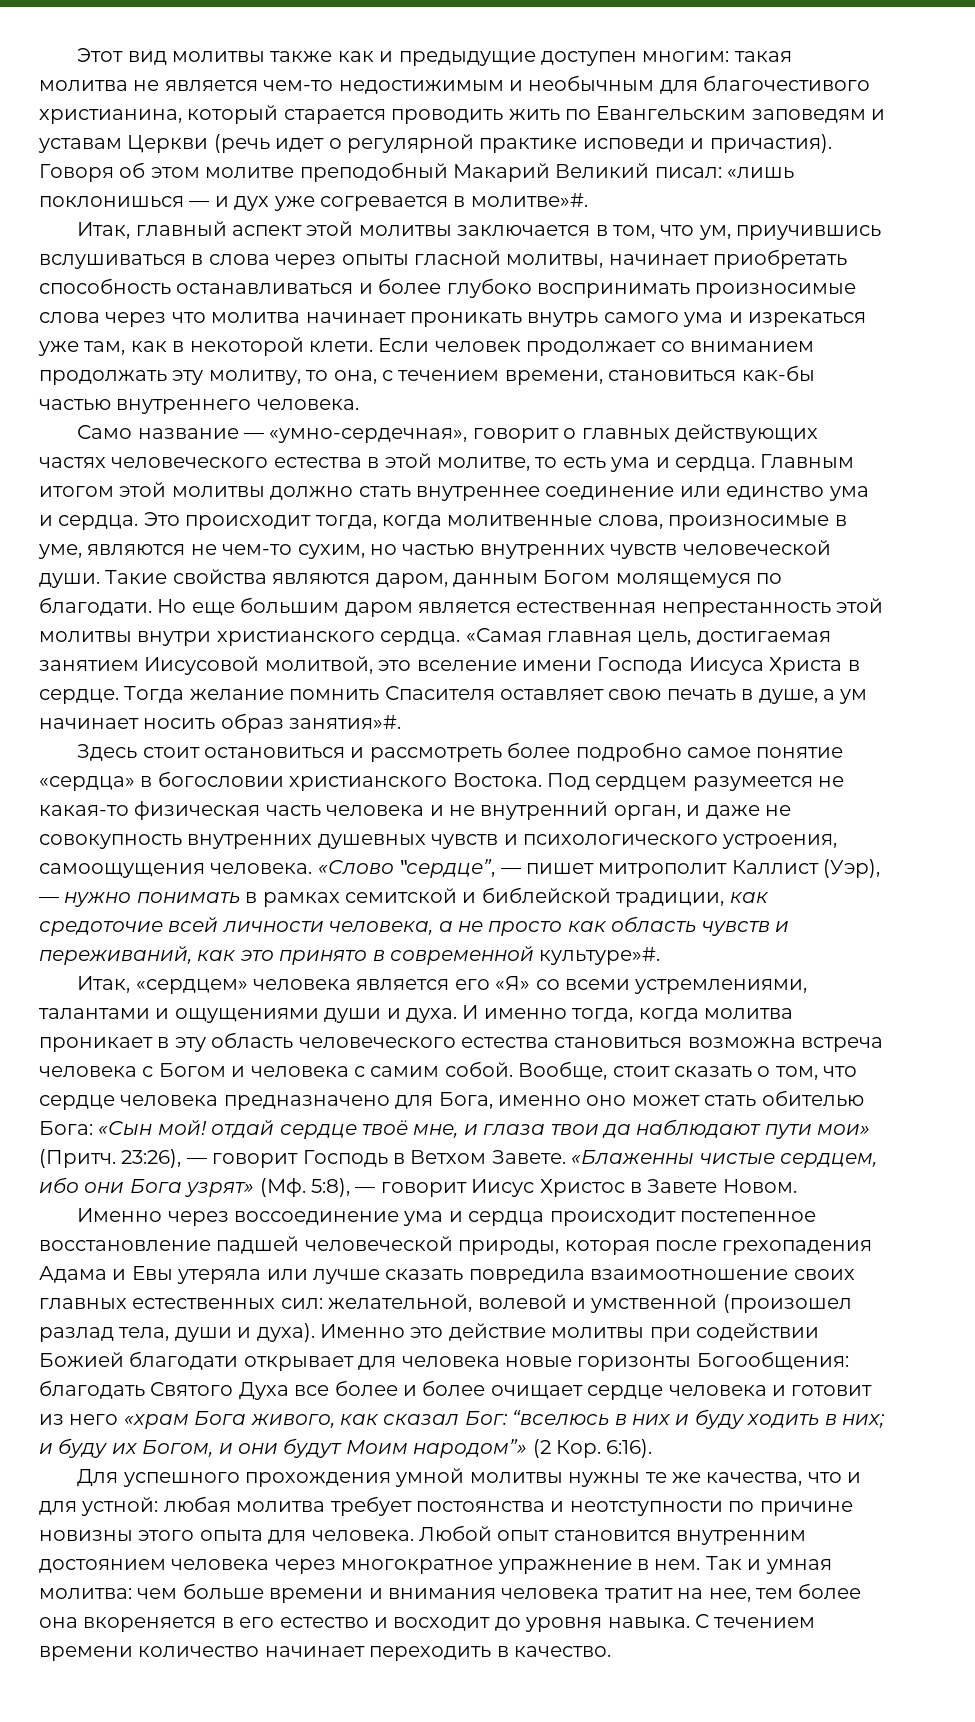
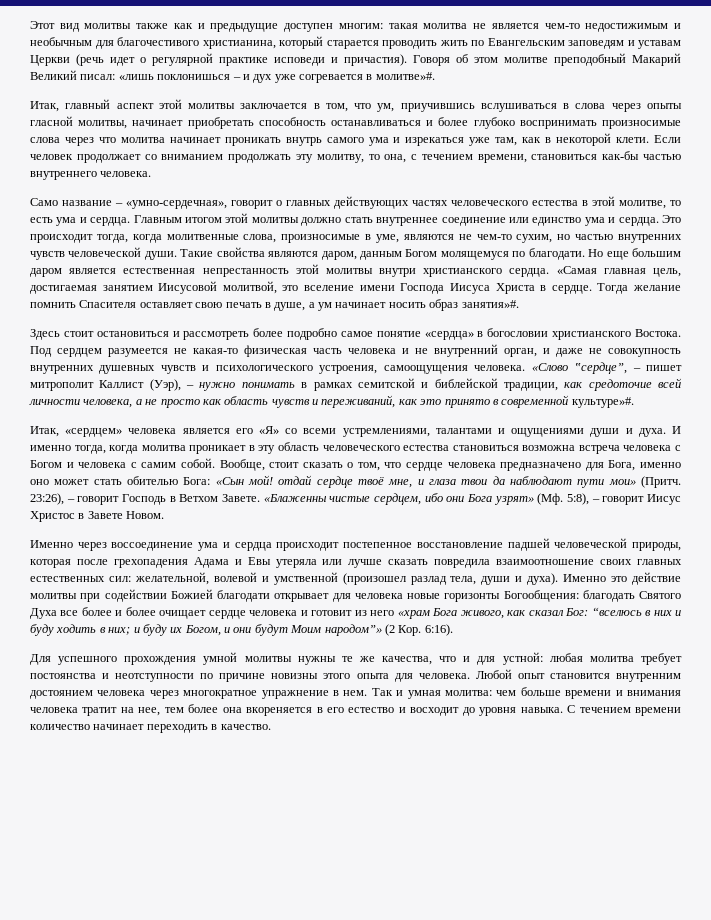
[189,201,210,207] — -> [232,77,241,80] –
[243,433,264,439] — -> [115,203,123,206] –
[500,868,521,874] — -> [632,368,641,371] –
[39,897,59,903] — -> [186,385,195,388] –
[186,1158,207,1164] — -> [66,499,75,502] –
[355,1187,376,1193] — -> [591,499,600,502] –

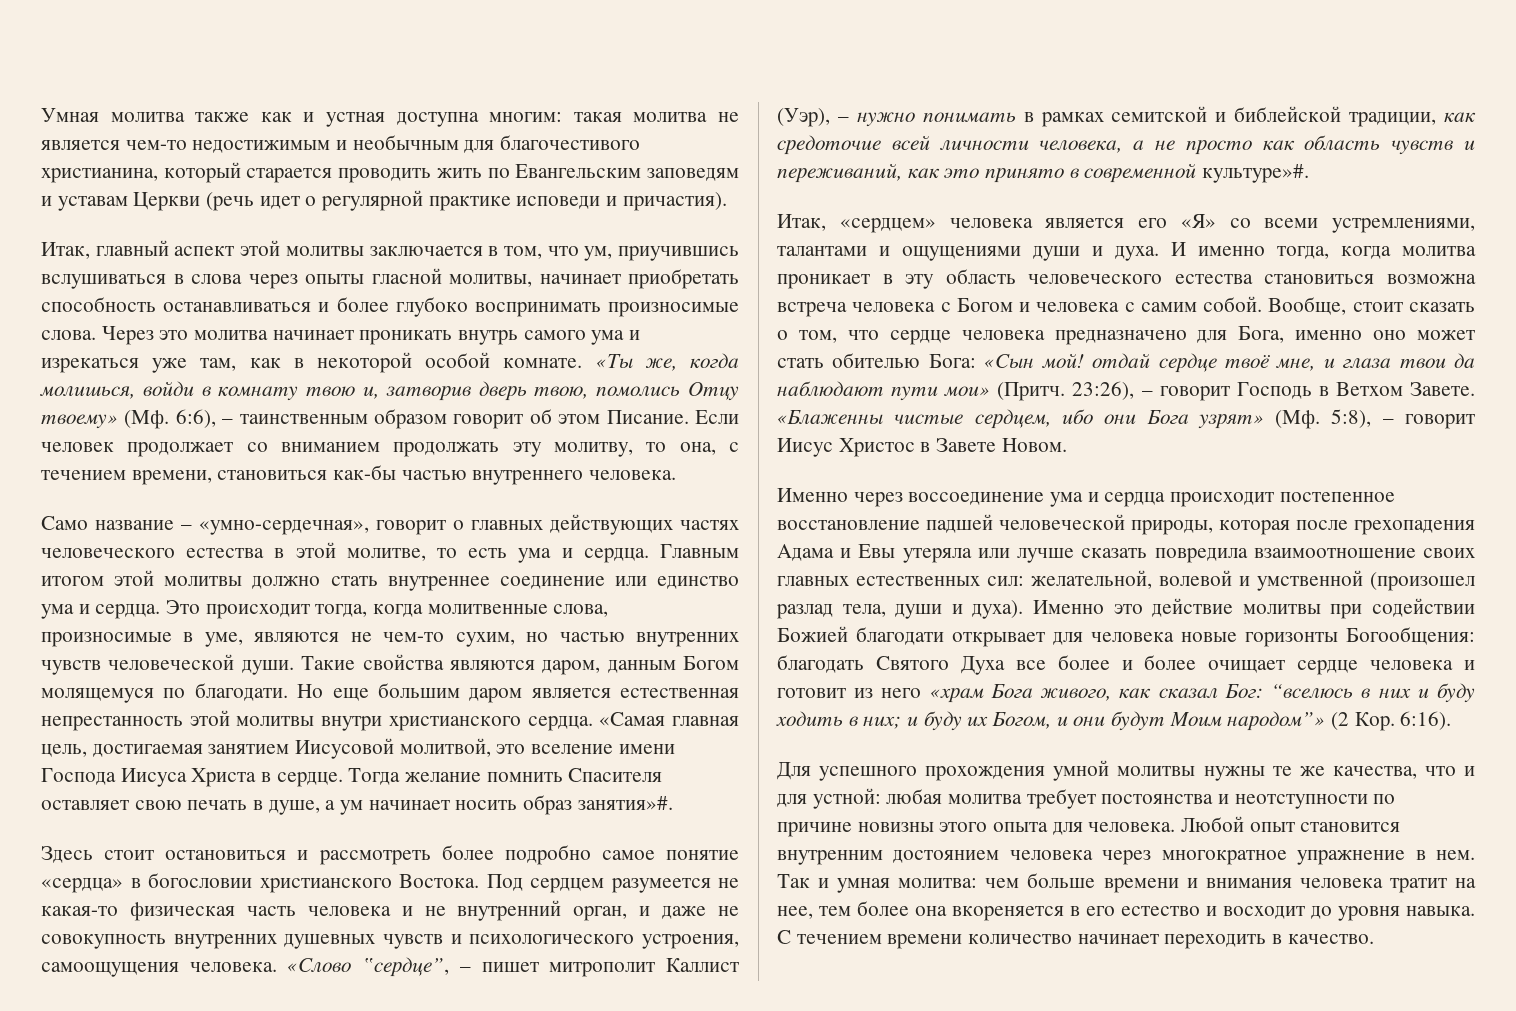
[30,21,132,32] Этот вид молитвы -> [41,108,185,122] Умная молитва
[210,23,334,32] предыдущие доступен -> [326,112,479,127] устная доступна
[413,53,681,66] [30,70,435,83] Говоря об этом молитве преподобный Макарий Великий писал: «лишь поклонишься – и дух уже согревается в молитве»#. -> (727, 201) none
[30,137,116,146] слова через что -> [41,326,189,345] слова. Через это
[616,137,650,143] клети. -> [425,352,739,371] [40,381,739,401] [41,409,689,429] особой комнате. «Ты же, когда молишься, войди в комнату твою и, затворив дверь твою, помолись Отцу твоему» (Мф. 6:6), – таинственным образом говорит об этом Писание.

